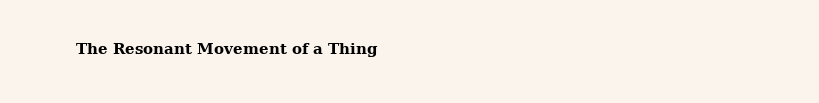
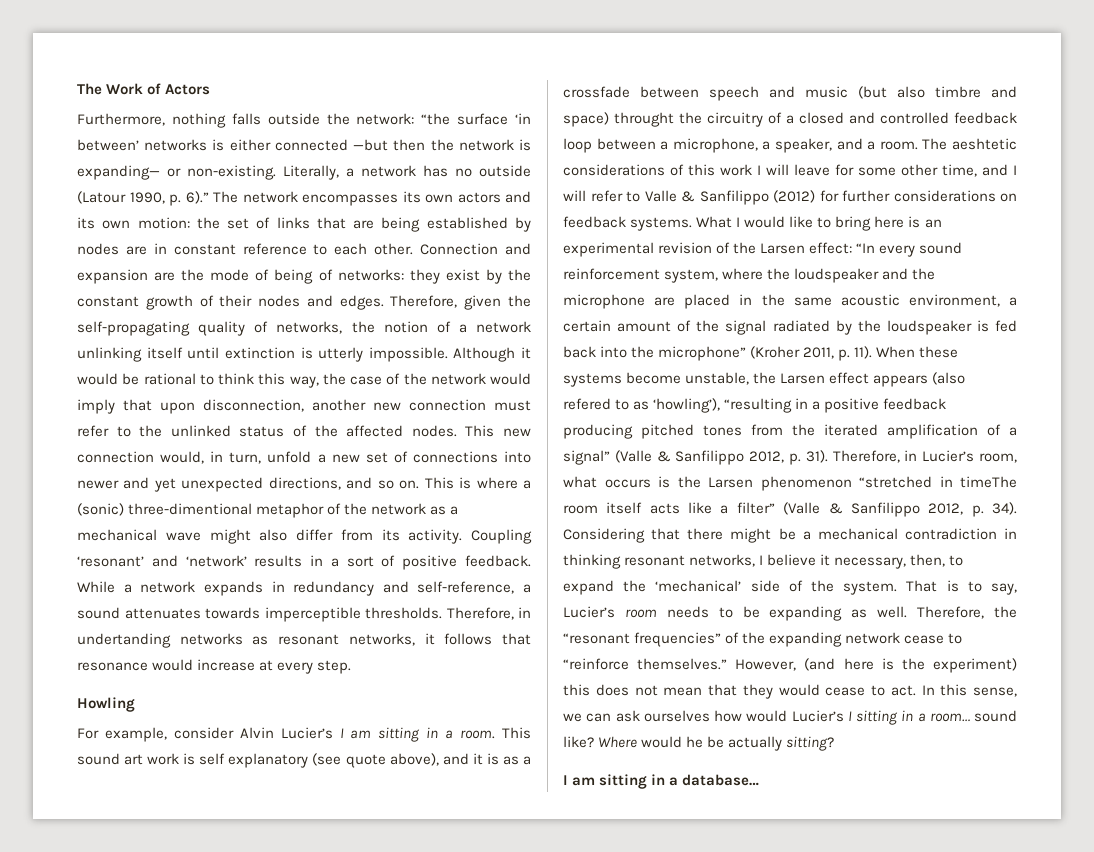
[76,43,378,57] The Resonant Movement of a Thing -> [77,83,211,95] [77,113,531,128] [77,139,531,151] [77,165,531,180] [77,191,531,206] [77,217,531,232] [77,243,531,255] [77,269,531,284] [77,295,531,310] [77,321,531,336] [77,347,531,362] [77,373,531,388] [77,399,531,414] [77,425,532,437] [77,451,531,464] [77,477,531,492] [77,503,459,518] [77,529,532,544] [77,555,531,570] [77,581,531,596] [77,607,531,622] [77,633,531,648] [77,659,352,674] [77,697,135,712] [77,727,532,742] [77,753,532,768] [563,86,1017,101] [563,112,1017,127] [563,138,1018,153] [563,164,1017,177] [563,190,1017,205] [563,216,942,231] [563,242,963,257] [563,268,936,283] [563,294,1017,309] [563,320,1018,335] [563,346,959,361] [563,372,966,387] [563,398,947,413] [563,424,1017,439] [563,450,1017,465] [563,476,1017,491] [563,502,1017,517] [563,528,1017,543] [563,554,964,569] [563,580,1017,595] [563,606,1018,621] [563,632,963,647] [563,658,1018,673] [563,684,1017,699] [563,710,1017,725] [563,736,835,751] [563,774,760,789] The Work of Actors // Furthermore, nothing falls outside the network: “the surface ‘in between’ networks is either connected —but then the network is expanding— or non-existing. Literally, a network has no outside (Latour 1990, p. 6).” The network encompasses its own actors and its own motion: the set of links that are being established by nodes are in constant reference to each other. Connection and expansion are the mode of being of networks: they exist by the constant growth of their nodes and edges. Therefore, given the self-propagating quality of networks, the notion of a network unlinking itself until extinction is utterly impossible. Although it would be rational to think this way, the case of the network would imply that upon disconnection, another new connection must refer to the unlinked status of the affected nodes. This new connection would, in turn, unfold a new set of connections into newer and yet unexpected directions, and so on. This is where a (sonic) three-dimentional metaphor of the network as a mechanical wave might also differ from its activity. Coupling ‘resonant’ and ‘network’ results in a sort of positive feedback. While a network expands in redundancy and self-reference, a sound attenuates towards imperceptible thresholds. Therefore, in undertanding networks as resonant networks, it follows that resonance would increase at every step. // Howling // For example, consider Alvin Lucier’s I am sitting in a room. This sound art work is self explanatory (see quote above), and it is as a crossfade between speech and music (but also timbre and space) throught the circuitry of a closed and controlled feedback loop between a microphone, a speaker, and a room. The aeshtetic considerations of this work I will leave for some other time, and I will refer to Valle & Sanfilippo (2012) for further considerations on feedback systems. What I would like to bring here is an experimental revision of the Larsen effect: “In every sound reinforcement system, where the loudspeaker and the microphone are placed in the same acoustic environment, a certain amount of the signal radiated by the loudspeaker is fed back into the microphone” (Kroher 2011, p. 11). When these systems become unstable, the Larsen effect appears (also refered to as ‘howling’), “resulting in a positive feedback producing pitched tones from the iterated amplification of a signal” (Valle & Sanfilippo 2012, p. 31). Therefore, in Lucier’s room, what occurs is the Larsen phenomenon “stretched in timeThe room itself acts like a filter” (Valle & Sanfilippo 2012, p. 34). Considering that there might be a mechanical contradiction in thinking resonant networks, I believe it necessary, then, to expand the ‘mechanical’ side of the system. That is to say, Lucier’s room needs to be expanding as well. Therefore, the “resonant frequencies” of the expanding network cease to “reinforce themselves.” However, (and here is the experiment) this does not mean that they would cease to act. In this sense, we can ask ourselves how would Lucier’s I sitting in a room… sound like? Where would he be actually sitting? // I am sitting in a database…

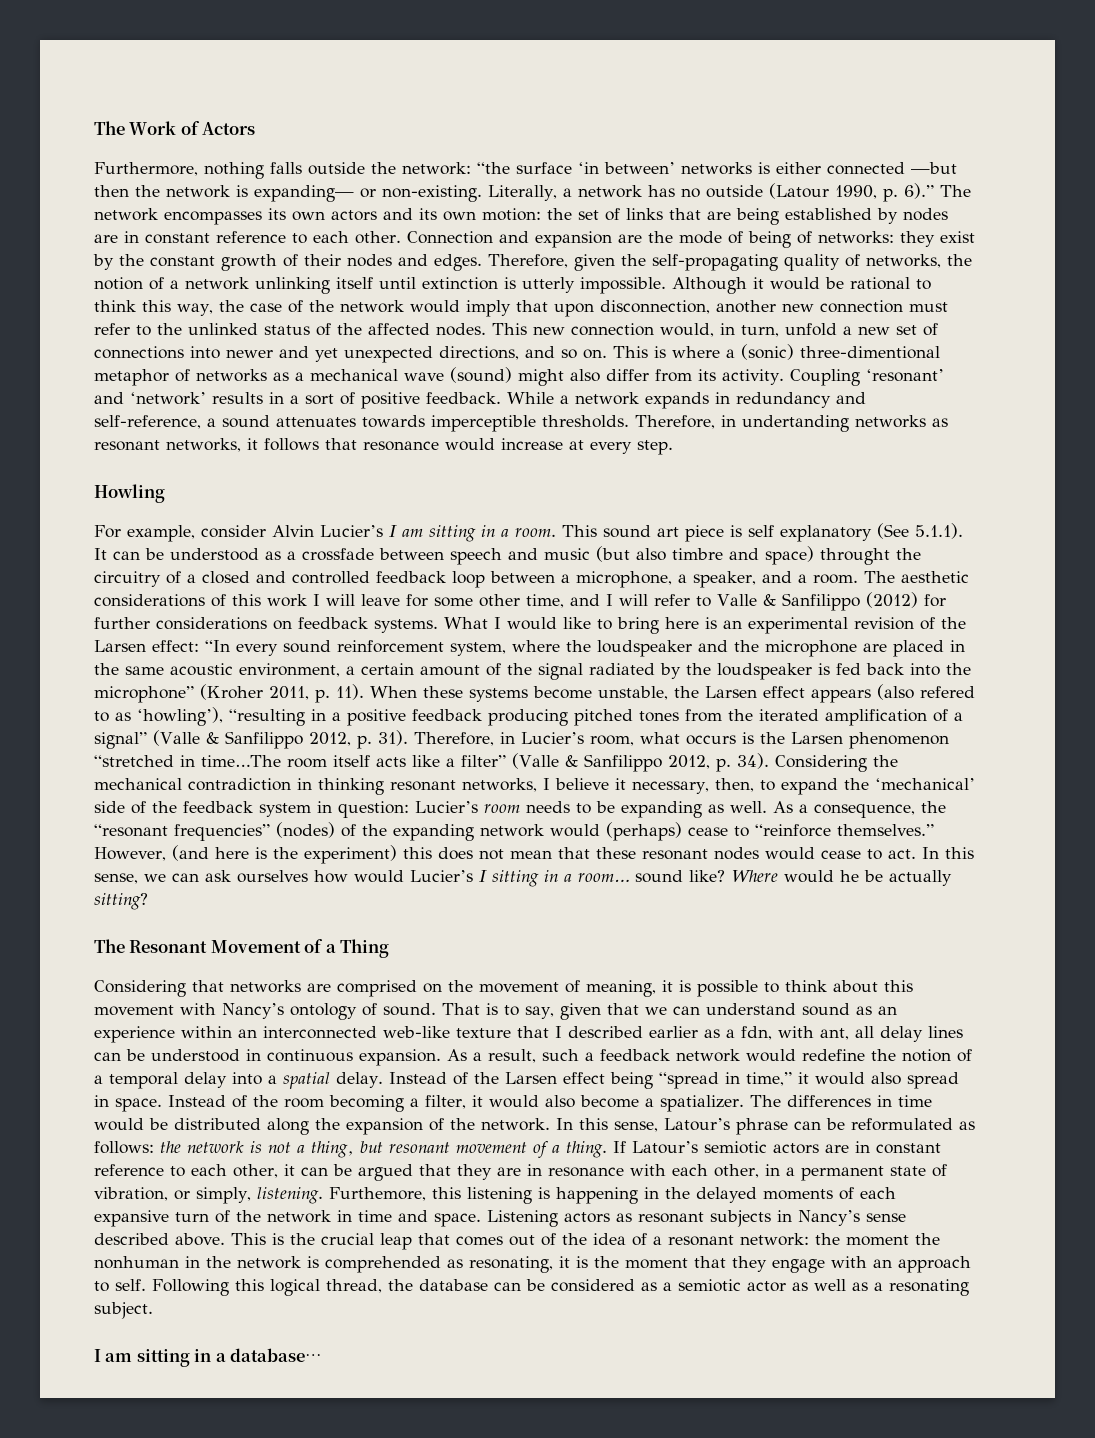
[344,503,427,515] the network -> [196,369,267,382] networks
(201, 536) none -> [450,367,512,383] (sound)
[147,753,180,765] work -> [685,525,724,542] piece
[312,753,499,768] (see quote above), and it is -> [877,523,963,539] [94,548,259,561] (See 5.1.1). It can be understood
[952,138,1018,150] aeshtetic -> [901,571,969,583] aesthetic
[960,476,1017,488] timeThe -> [201,755,281,767] time…The
[651,528,811,543] that there might be a -> [872,755,898,767] the
[843,580,1017,595] system. That is to say, -> [183,801,409,818] feedback system in question:
[917,606,985,619] Therefore, -> [773,801,915,818] As a consequence,
(722, 639) none -> [276,822,335,838] (nodes)
(901, 638) none -> [550,822,682,841] would (perhaps)
[742,684,773,699] they -> [596,847,759,860] these resonant nodes
(835, 743) none -> [94,939,390,958] [94,980,913,997] [94,1003,897,1020] [94,1026,963,1043] [94,1049,972,1066] [94,1072,959,1089] [94,1095,932,1112] [94,1118,975,1135] [94,1141,941,1158] [94,1164,947,1181] [94,1187,896,1204] [94,1210,906,1227] [94,1233,940,1250] [94,1256,971,1273] [94,1279,969,1296] [94,1302,153,1319] // The Resonant Movement of a Thing // Considering that networks are comprised on the movement of meaning, it is possible to think about this movement with Nancy’s ontology of sound. That is to say, given that we can understand sound as an experience within an interconnected web-like texture that I described earlier as a fdn, with ant, all delay lines can be understood in continuous expansion. As a result, such a feedback network would redefine the notion of a temporal delay into a spatial delay. Instead of the Larsen effect being “spread in time,” it would also spread in space. Instead of the room becoming a filter, it would also become a spatializer. The differences in time would be distributed along the expansion of the network. In this sense, Latour’s phrase can be reformulated as follows: the network is not a thing, but resonant movement of a thing. If Latour’s semiotic actors are in constant reference to each other, it can be argued that they are in resonance with each other, in a permanent state of vibration, or simply, listening. Furthemore, this listening is happening in the delayed moments of each expansive turn of the network in time and space. Listening actors as resonant subjects in Nancy’s sense described above. This is the crucial leap that comes out of the idea of a resonant network: the moment the nonhuman in the network is comprehended as resonating, it is the moment that they engage with an approach to self. Following this logical thread, the database can be considered as a semiotic actor as well as a resonating subject.

